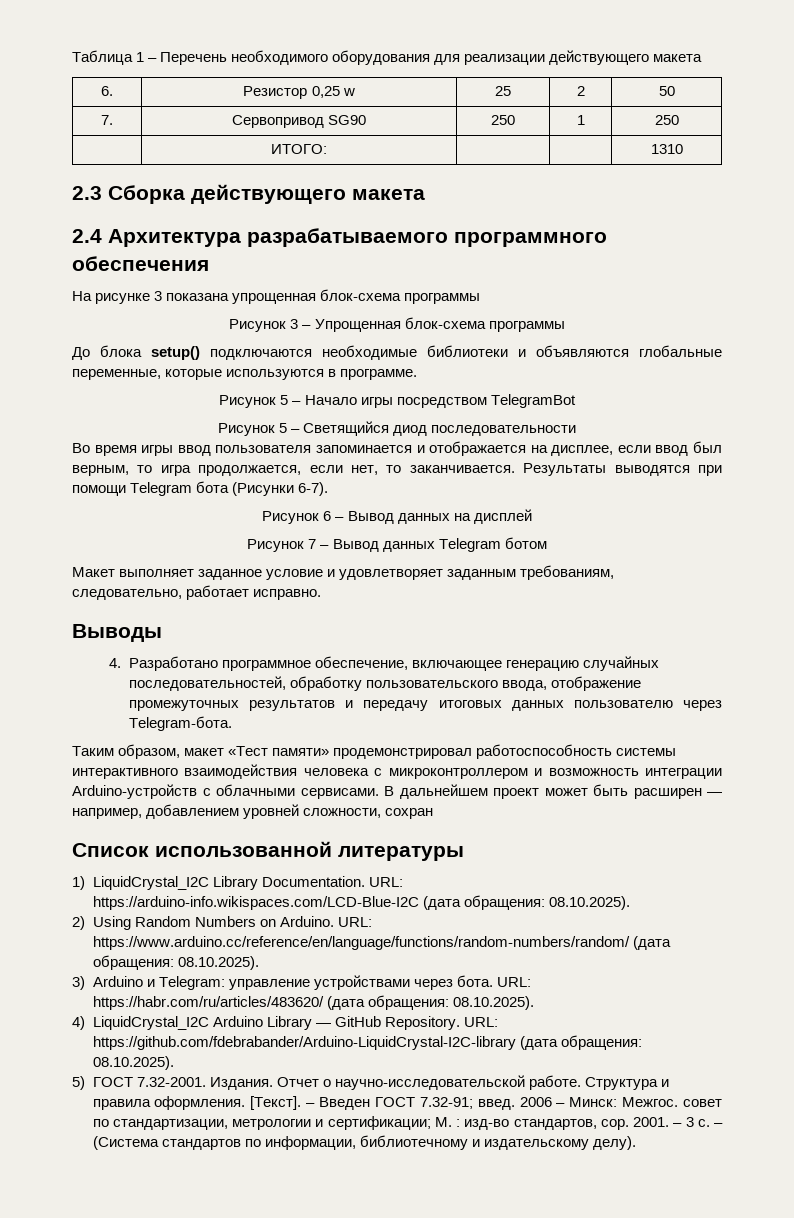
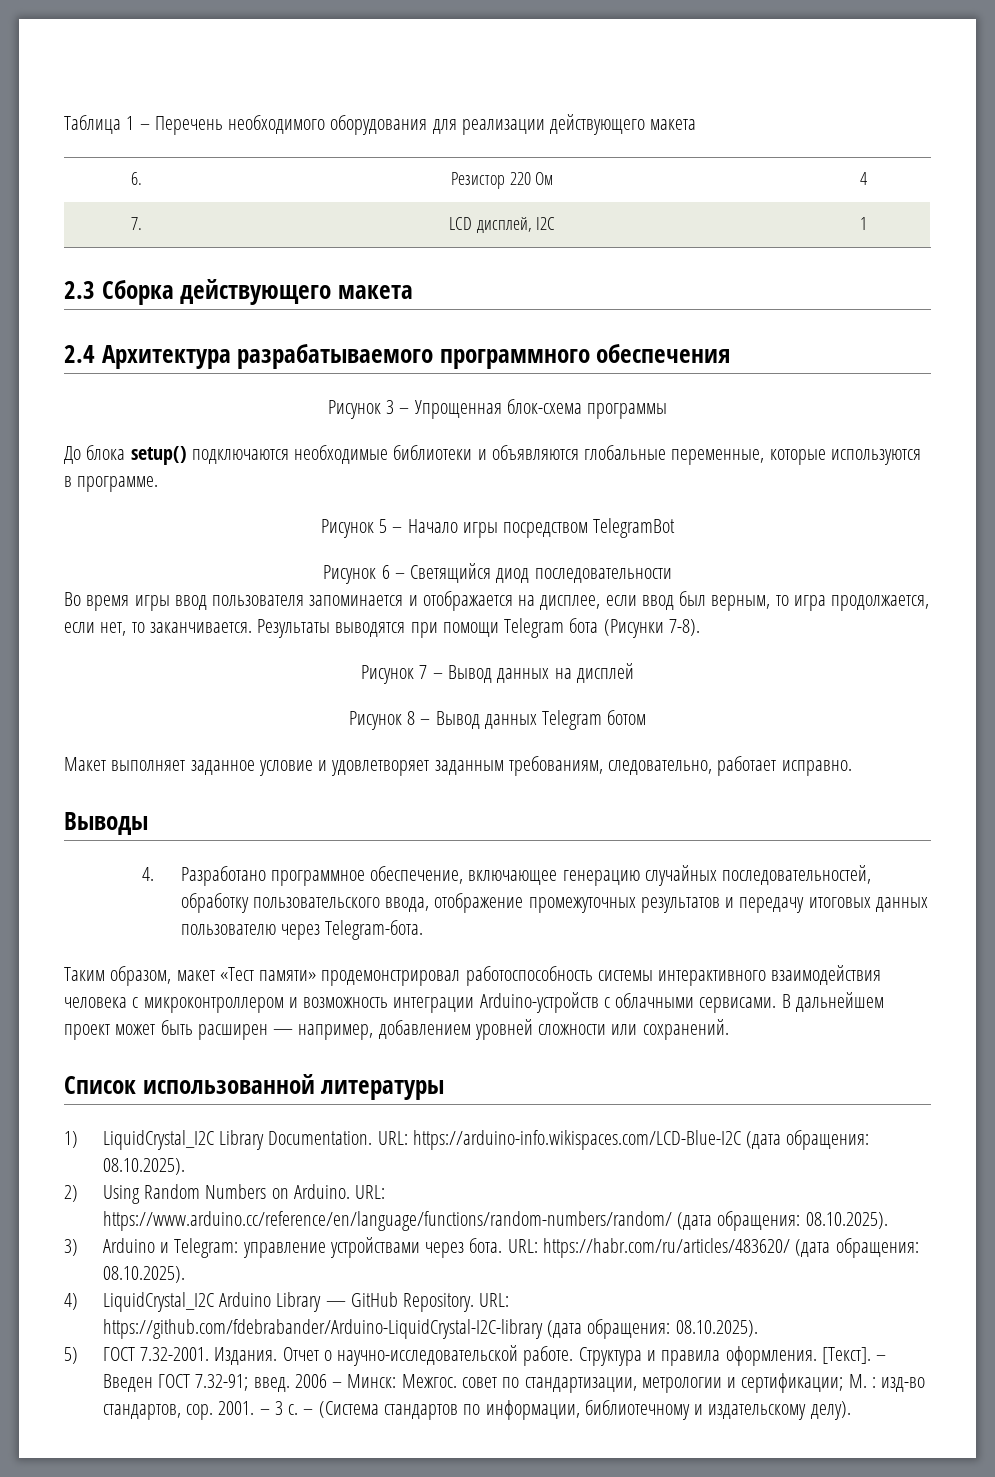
[311,86,355,98] [495,86,511,96] [576,86,585,96] [658,86,675,96] [101,115,113,125] [231,115,367,128] [491,115,515,125] [576,115,585,125] [654,115,679,125] [271,144,327,154] [650,144,683,154] 0,25 w | 25 | 2 | 50 // 7. | Сервопривод SG90 | 250 | 1 | 250 // | ИТОГО: | | | 1310 -> [509,172,554,185] [859,172,867,185] [131,217,142,230] [448,217,556,233] [859,217,867,230] 220 Ом | 4 // 7. | LCD дисплей, I2C | 1
[72,289,481,304] // На рисунке 3 показана упрощенная блок-схема программы -> (731, 353) none
[278,423,287,433] 5 -> [381,565,390,579] 6
[298,482,329,496] [262,511,332,524] 6-7). // Рисунок 6 -> [668,619,700,636] [361,665,428,684] 7-8). // Рисунок 7
[308,539,317,549] 7 -> [406,711,415,725] 8
[303,808,434,819] сложности, сохран -> [538,1019,729,1040] сложности или сохранений.

